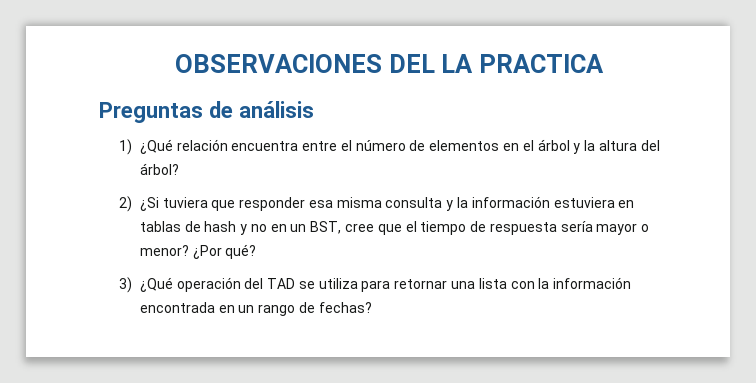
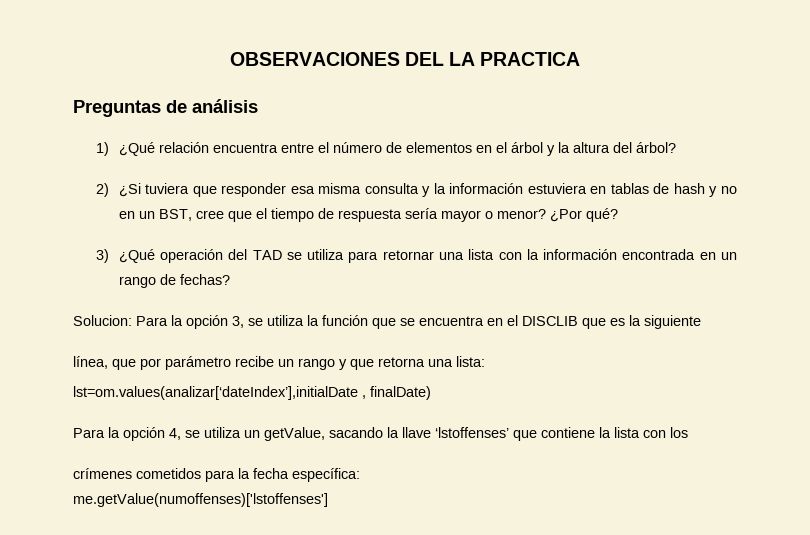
(372, 307) none -> [73,315,701,329] [73,356,485,370] [73,386,431,400] [73,427,688,441] [73,468,360,482] [73,493,328,507] // Solucion: Para la opción 3, se utiliza la función que se encuentra en el DISCLIB que es la siguiente // línea, que por parámetro recibe un rango y que retorna una lista: // lst=om.values(analizar[‘dateIndex’],initialDate , finalDate) // Para la opción 4, se utiliza un getValue, sacando la llave ‘lstoffenses’ que contiene la lista con los // crímenes cometidos para la fecha específica: // me.getValue(numoffenses)['lstoffenses']

